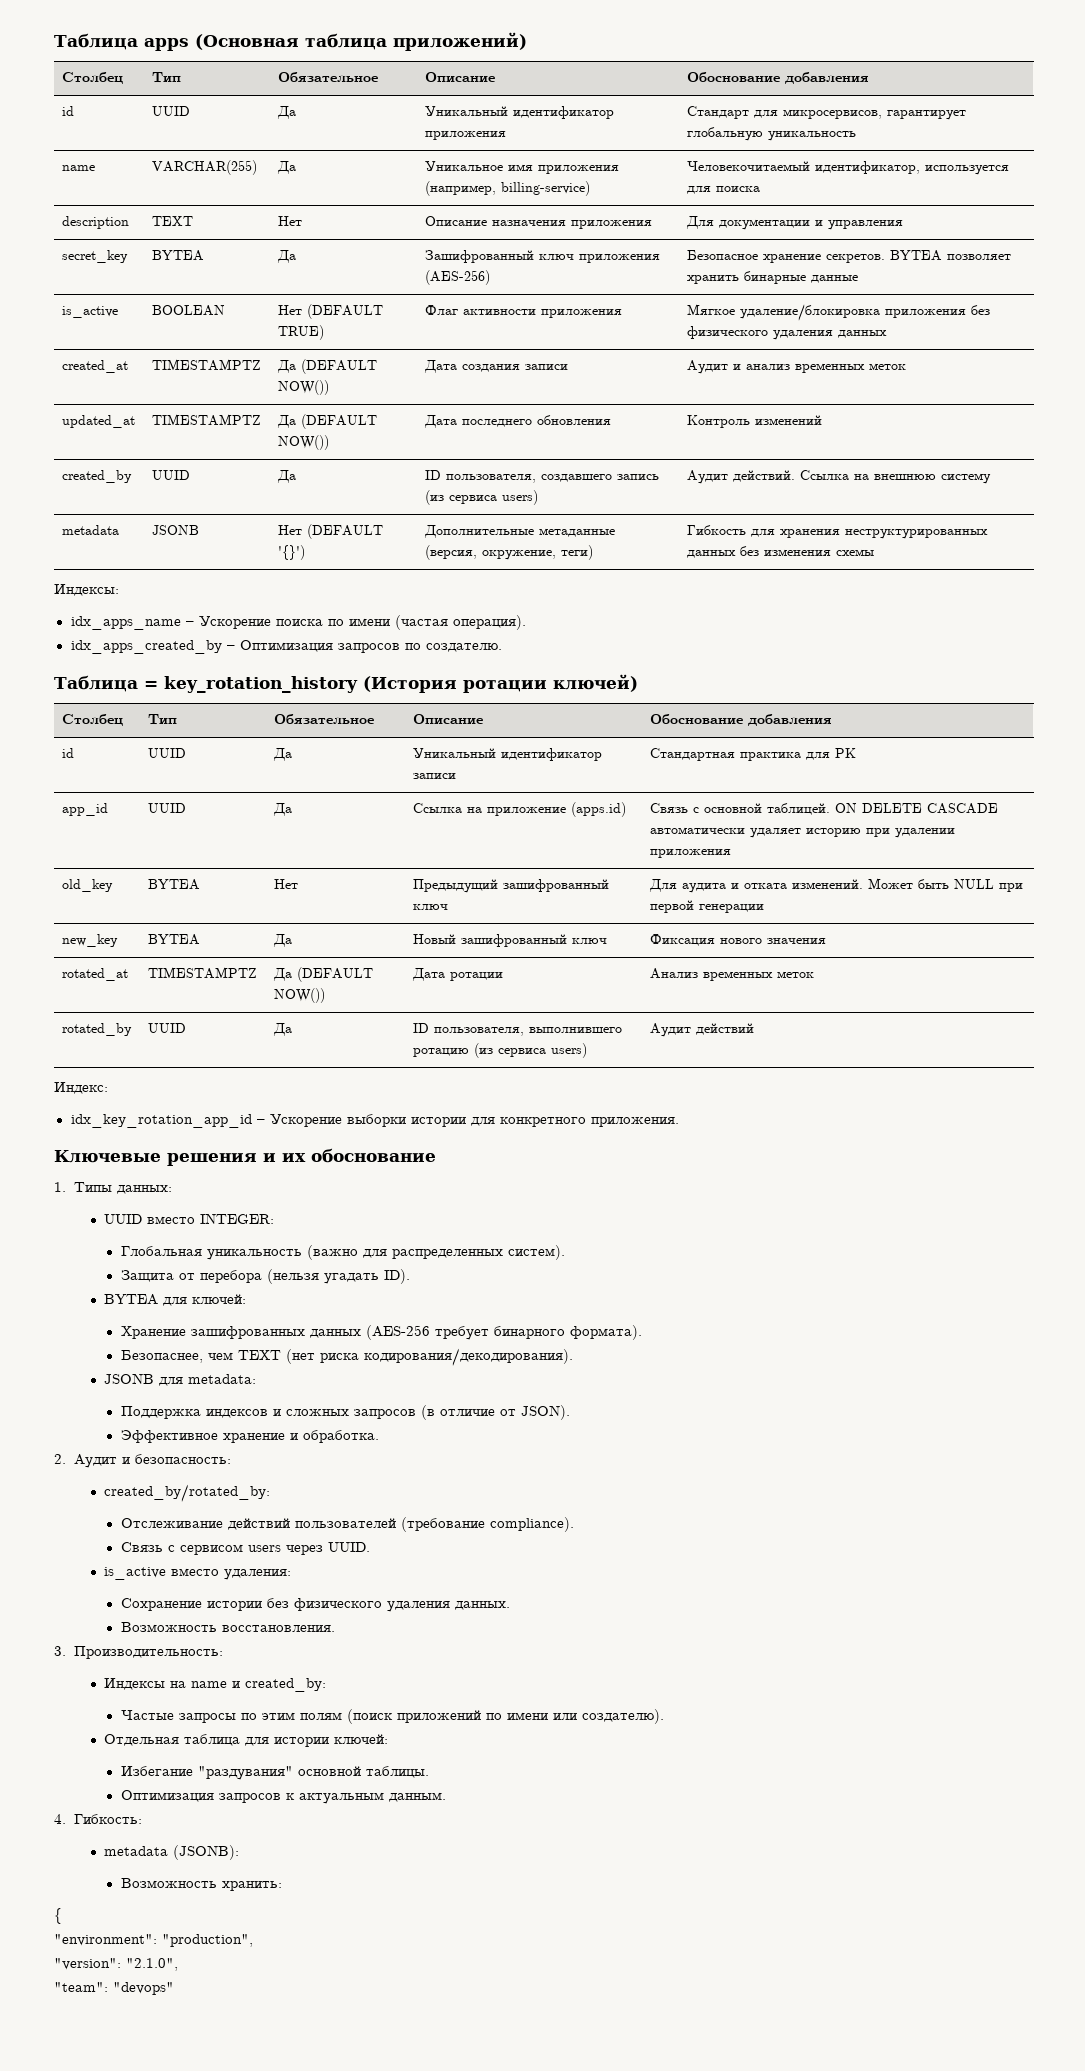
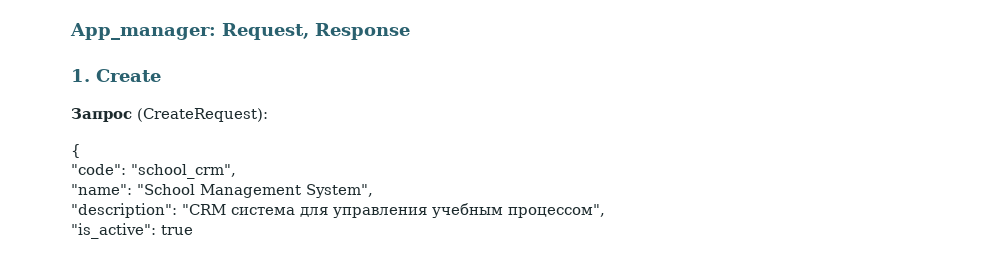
[54,32,527,51] [62,72,124,84] [152,72,182,83] [278,72,379,82] [425,72,496,82] [687,72,870,84] [62,106,75,116] [152,106,191,116] [277,106,297,119] [425,106,615,119] [425,131,507,140] [687,106,967,120] [687,127,857,141] [62,165,96,171] [152,160,258,175] [277,161,297,174] [425,161,620,174] [425,181,591,196] [687,161,1010,175] [687,186,761,194] [62,216,130,229] [152,216,194,226] [278,216,303,226] [425,216,653,229] [686,216,904,230] [62,250,129,263] [152,250,205,261] [277,250,297,263] [425,250,661,263] [425,270,491,285] [687,250,1012,263] [687,271,859,284] [62,306,119,318] [152,305,226,316] [278,304,384,319] [278,325,325,340] [425,305,623,318] [687,304,991,321] [687,326,888,340] [62,360,129,373] [152,359,262,371] [277,359,378,374] [278,380,330,395] [424,360,569,373] [687,360,907,374] [62,415,136,428] [152,414,262,426] [277,414,378,429] [278,435,330,450] [424,415,612,428] [687,415,823,428] [62,470,133,483] [152,470,191,480] [277,470,297,483] [425,470,660,483] [425,490,539,505] [687,470,992,484] [62,525,120,535] [152,525,200,535] [278,524,384,539] [278,545,306,560] [424,525,616,538] [425,545,594,560] [687,525,989,539] [687,546,875,558] [54,584,119,596] [70,615,526,630] [70,640,502,654] [54,674,638,693] [62,714,124,726] [148,714,178,725] [274,714,375,724] [413,714,484,724] [650,714,833,726] [62,748,75,758] [148,748,187,758] [273,748,293,761] [413,748,603,761] [413,773,457,779] [650,748,857,761] [62,803,109,816] [148,803,187,813] [273,803,293,816] [413,802,627,817] [650,803,999,815] [650,827,956,838] [650,849,732,858] [62,879,114,892] [148,879,201,890] [274,879,299,889] [413,879,610,893] [413,904,449,910] [649,878,1024,893] [650,900,765,913] [62,934,119,947] [148,934,201,945] [273,934,293,947] [413,934,608,947] [650,934,827,946] [62,968,129,981] [148,967,258,979] [273,967,374,982] [274,988,326,1003] [412,968,504,981] [650,968,815,981] [62,1023,133,1036] [148,1023,187,1033] [273,1023,293,1036] [413,1023,623,1036] [413,1043,588,1058] [650,1023,755,1037] [54,1082,108,1094] [70,1114,679,1128] [54,1148,436,1166] [54,1182,172,1194] [104,1213,275,1224] [120,1245,565,1260] [120,1269,410,1284] [104,1294,247,1306] [120,1325,642,1340] [120,1348,573,1366] [104,1373,257,1386] [120,1405,570,1420] [120,1430,379,1443] [54,1454,231,1468] [104,1484,271,1502] [120,1517,574,1532] [120,1542,370,1555] [104,1567,292,1580] [120,1598,510,1612] [120,1622,335,1632] [54,1646,223,1659] [104,1678,327,1692] [120,1709,664,1724] [104,1734,389,1747] [120,1766,429,1780] [120,1790,446,1804] [54,1814,142,1824] [104,1845,240,1860] [120,1878,282,1891] [54,1908,62,1924] [54,1934,253,1947] [54,1958,178,1971] [54,1982,174,1995] Таблица apps (Основная таблица приложений) // Столбец | Тип | Обязательное | Описание | Обоснование добавления // id | UUID | Да | Уникальный идентификатор приложения | Стандарт для микросервисов, гарантирует глобальную уникальность // name | VARCHAR(255) | Да | Уникальное имя приложения (например, billing-service) | Человекочитаемый идентификатор, используется для поиска // description | TEXT | Нет | Описание назначения приложения | Для документации и управления // secret_key | BYTEA | Да | Зашифрованный ключ приложения (AES-256) | Безопасное хранение секретов. BYTEA позволяет хранить бинарные данные // is_active | BOOLEAN | Нет (DEFAULT TRUE) | Флаг активности приложения | Мягкое удаление/блокировка приложения без физического удаления данных // created_at | TIMESTAMPTZ | Да (DEFAULT NOW()) | Дата создания записи | Аудит и анализ временных меток // updated_at | TIMESTAMPTZ | Да (DEFAULT NOW()) | Дата последнего обновления | Контроль изменений // created_by | UUID | Да | ID пользователя, создавшего запись (из сервиса users) | Аудит действий. Ссылка на внешнюю систему // metadata | JSONB | Нет (DEFAULT '{}') | Дополнительные метаданные (версия, окружение, теги) | Гибкость для хранения неструктурированных данных без изменения схемы // Индексы: // idx_apps_name – Ускорение поиска по имени (частая операция). // idx_apps_created_by – Оптимизация запросов по создателю. // Таблица = key_rotation_history (История ротации ключей) // Столбец | Тип | Обязательное | Описание | Обоснование добавления // id | UUID | Да | Уникальный идентификатор записи | Стандартная практика для PK // app_id | UUID | Да | Ссылка на приложение (apps.id) | Связь с основной таблицей. ON DELETE CASCADE автоматически удаляет историю при удалении приложения // old_key | BYTEA | Нет | Предыдущий зашифрованный ключ | Для аудита и отката изменений. Может быть NULL при первой генерации // new_key | BYTEA | Да | Новый зашифрованный ключ | Фиксация нового значения // rotated_at | TIMESTAMPTZ | Да (DEFAULT NOW()) | Дата ротации | Анализ временных меток // rotated_by | UUID | Да | ID пользователя, выполнившего ротацию (из сервиса users) | Аудит действий // Индекс: // idx_key_rotation_app_id – Ускорение выборки истории для конкретного приложения. // Ключевые решения и их обоснование // 1. Типы данных: // UUID вместо INTEGER: // Глобальная уникальность (важно для распределенных систем). // Защита от перебора (нельзя угадать ID). // BYTEA для ключей: // Хранение зашифрованных данных (AES-256 требует бинарного формата). // Безопаснее, чем TEXT (нет риска кодирования/декодирования). // JSONB для metadata: // Поддержка индексов и сложных запросов (в отличие от JSON). // Эффективное хранение и обработка. // 2. Аудит и безопасность: // created_by/rotated_by: // Отслеживание действий пользователей (требование compliance). // Связь с сервисом users через UUID. // is_active вместо удаления: // Сохранение истории без физического удаления данных. // Возможность восстановления. // 3. Производительность: // Индексы на name и created_by: // Частые запросы по этим полям (поиск приложений по имени или создателю). // Отдельная таблица для истории ключей: // Избегание "раздувания" основной таблицы. // Оптимизация запросов к актуальным данным. // 4. Гибкость: // metadata (JSONB): // Возможность хранить: // { // "environment": "production", // "version": "2.1.0", // "team": "devops" -> [70,23,410,40] [71,69,161,82] [71,108,268,122] [71,144,81,158] [71,164,236,179] [71,184,373,198] [71,203,605,218] [71,223,193,239] App_manager: Request, Response // 1. Create // Запрос (CreateRequest): // { // "code": "school_crm", // "name": "School Management System", // "description": "CRM система для управления учебным процессом", // "is_active": true

